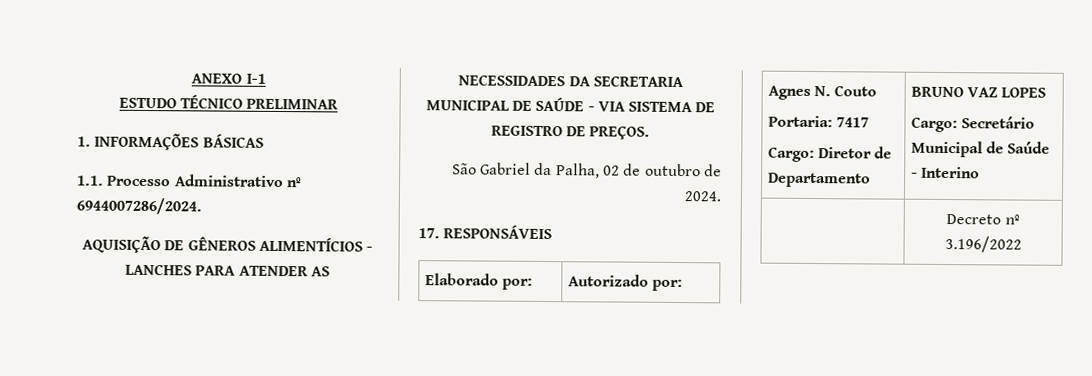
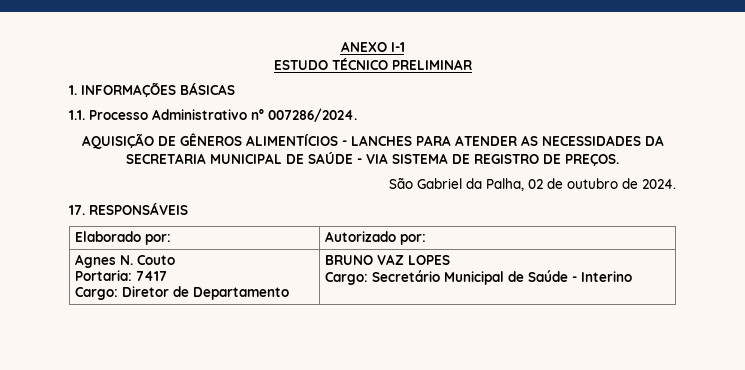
[76,197,202,215] 6944007286/2024. -> [268,108,357,122] 007286/2024.
[946,214,1020,225] [944,235,1022,253] // | Decreto nº 3.196/2022 -> (633, 276) none

